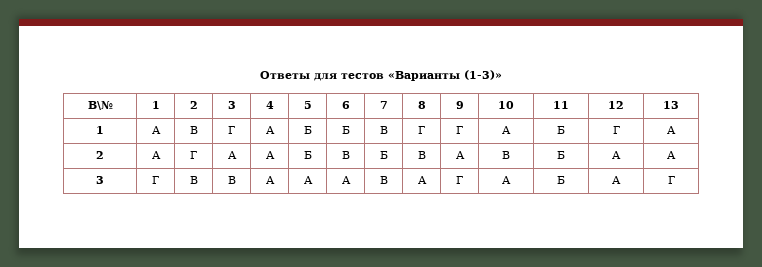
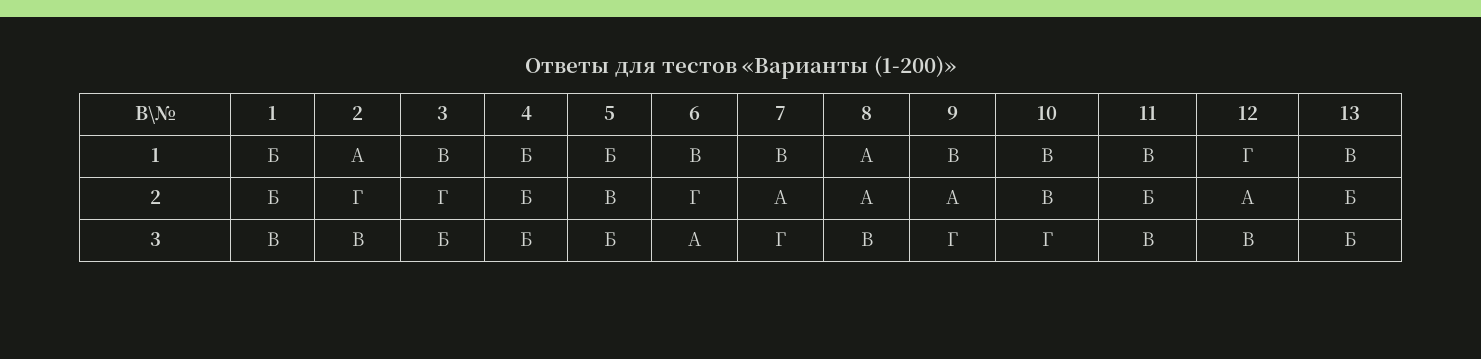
[464,70,502,80] (1-3)» -> [873,56,956,78] (1-200)»
[151,126,161,134] [189,126,198,134] [228,126,235,134] [265,126,275,134] [303,126,312,134] [341,126,350,134] [379,126,388,134] [418,126,425,134] [456,126,463,134] [502,126,511,134] [557,126,565,134] [612,126,620,134] [667,126,676,134] [96,151,104,159] [151,151,161,159] [190,151,197,159] [227,151,237,159] [265,151,275,159] [303,151,312,159] [341,151,350,159] [379,151,388,159] [417,151,426,159] | А | В | Г | А | Б | Б | В | Г | Г | А | Б | Г | А // 2 | А | Г | А | А | Б | В | Б | В -> [266,148,279,162] [351,148,365,162] [436,148,449,162] [520,148,532,162] [603,148,616,162] [688,148,701,162] [774,148,787,162] [860,148,874,162] [946,148,959,162] [1041,148,1053,162] [1141,148,1154,162] [1242,148,1253,162] [1344,148,1356,162] [149,190,161,204] [266,190,279,204] [352,190,363,204] [437,190,448,204] [520,190,532,204] [603,190,616,204] [689,190,700,204] [774,190,788,204] [860,190,874,204] | Б | А | В | Б | Б | В | В | А | В | В | В | Г | В // 2 | Б | Г | Г | Б | В | Г | А | А
[667,151,676,159] [96,176,104,184] [152,176,159,184] [189,176,198,184] [227,176,236,184] [265,176,275,184] [303,176,313,184] [341,176,351,184] [379,176,388,184] [417,176,427,184] [456,176,463,184] [502,176,511,184] [557,176,565,184] [612,176,621,184] [667,176,675,184] А // 3 | Г | В | В | А | А | А | В | А | Г | А | Б | А | Г -> [1344,190,1356,204] [149,232,161,246] [266,232,279,246] [351,232,364,246] [436,232,449,246] [520,232,532,246] [603,232,616,246] [688,232,702,246] [775,232,786,246] [860,232,873,246] [947,232,958,246] [1041,232,1053,246] [1141,232,1154,246] [1241,232,1254,246] [1344,232,1356,246] Б // 3 | В | В | Б | Б | Б | А | Г | В | Г | Г | В | В | Б

